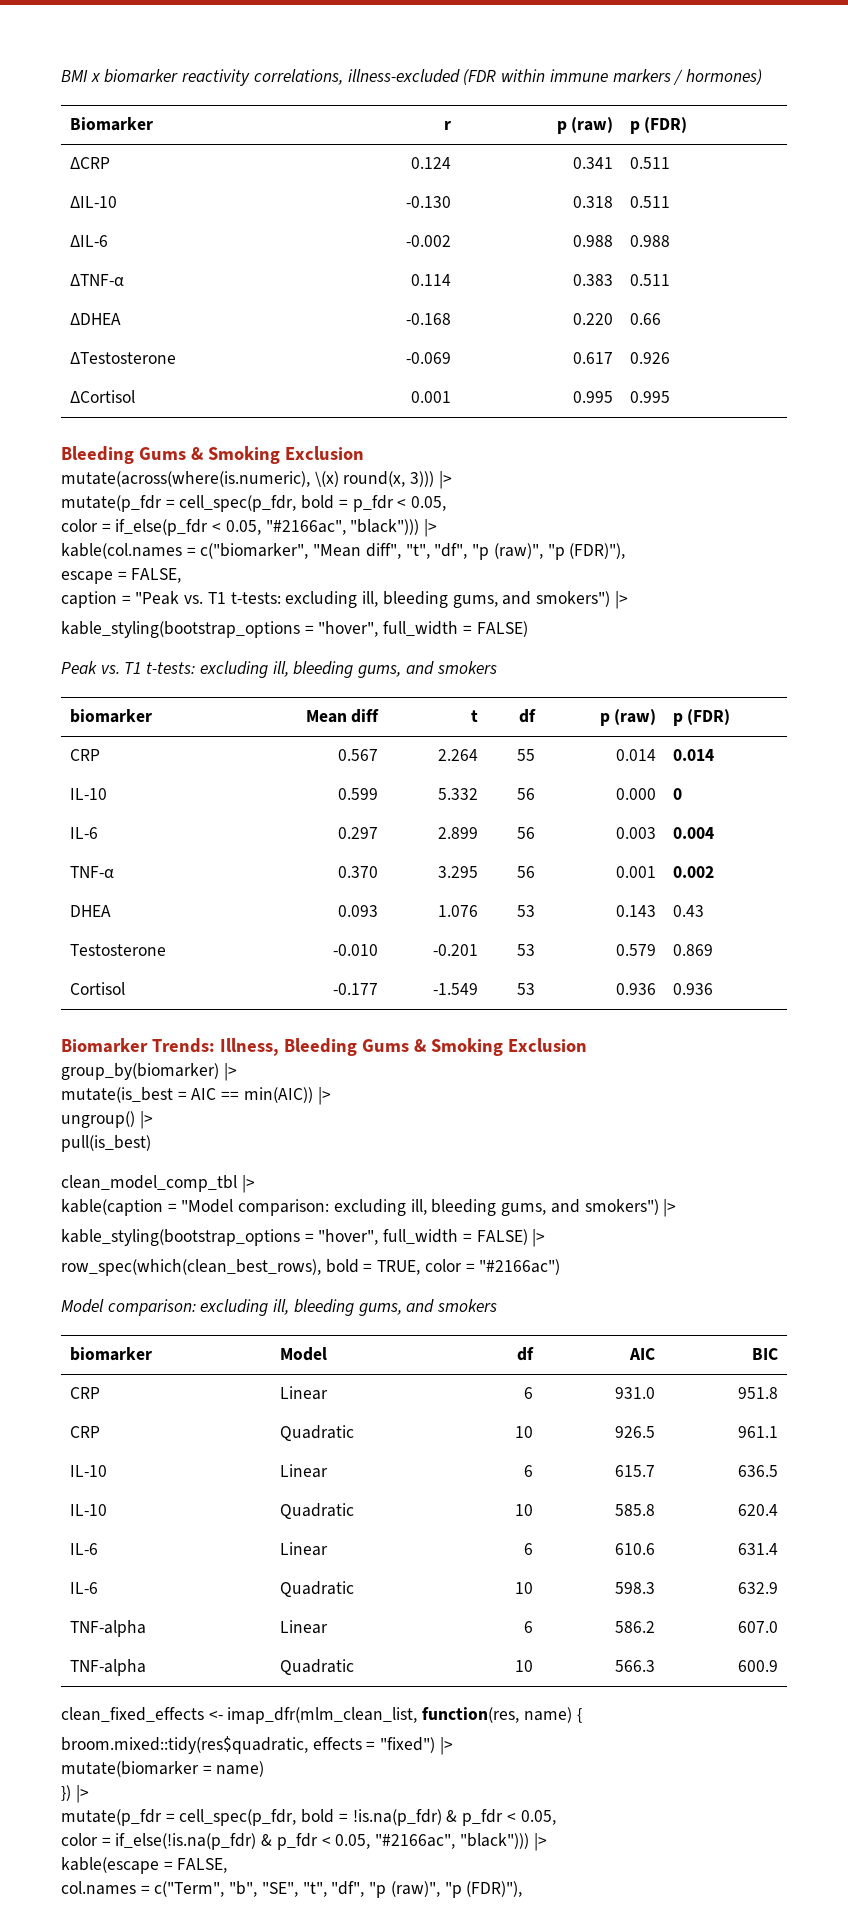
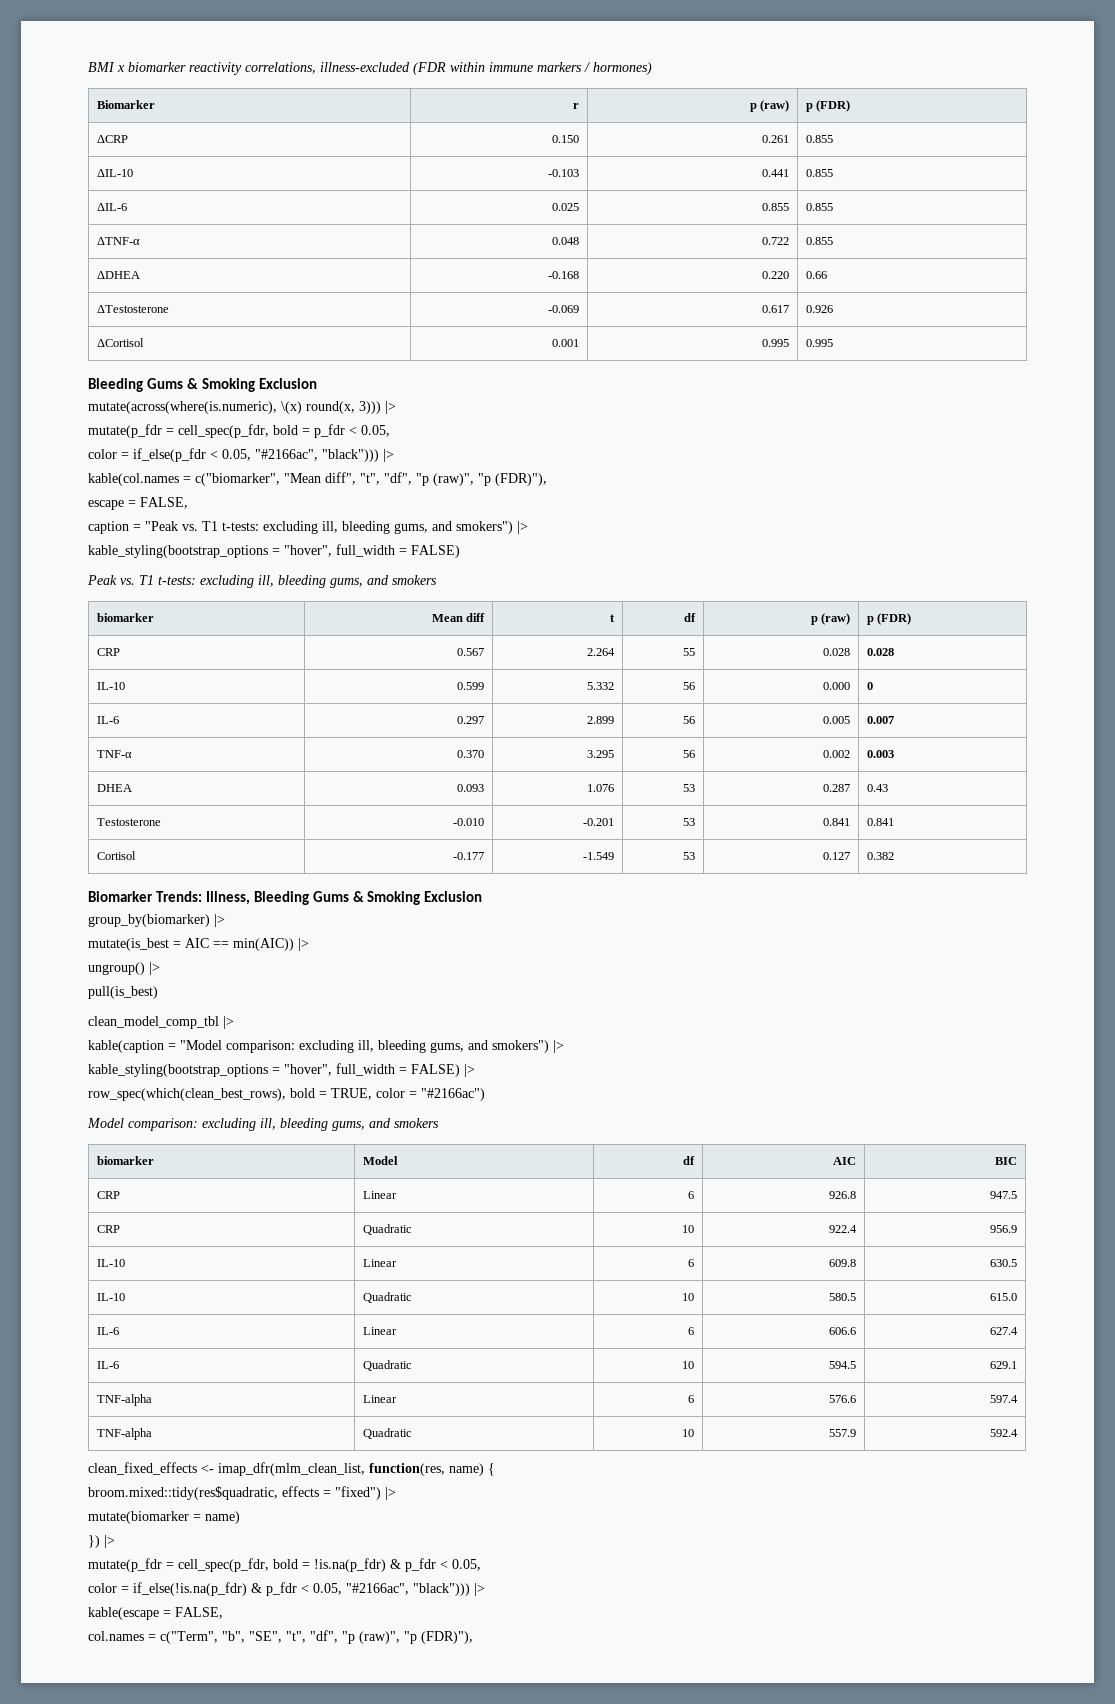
[411,157,452,169] [573,157,614,169] [629,157,670,169] [69,196,117,208] [406,196,452,208] [573,196,614,208] [629,196,670,208] [69,235,108,247] [406,235,452,247] [573,235,614,247] [629,235,670,247] [69,274,124,286] [411,274,452,286] [573,274,614,286] [629,274,670,286] 0.124 | 0.341 | 0.511 // ΔIL-10 | -0.130 | 0.318 | 0.511 // ΔIL-6 | -0.002 | 0.988 | 0.988 // ΔTNF-α | 0.114 | 0.383 | 0.511 -> [551,135,579,143] [761,135,789,143] [806,135,834,143] [97,169,134,177] [547,169,579,177] [761,169,789,177] [806,169,834,177] [97,203,128,211] [551,203,579,211] [761,203,789,211] [806,203,834,211] [97,237,141,245] [551,237,579,245] [761,237,789,245] [806,237,834,245] 0.150 | 0.261 | 0.855 // ΔIL-10 | -0.103 | 0.441 | 0.855 // ΔIL-6 | 0.025 | 0.855 | 0.855 // ΔTNF-α | 0.048 | 0.722 | 0.855
[616,749,657,761] [672,749,714,761] 0.014 | 0.014 -> [822,648,850,656] [867,648,895,656] 0.028 | 0.028
[616,827,657,839] [672,827,714,839] 0.003 | 0.004 -> [822,716,850,724] [867,716,895,724] 0.005 | 0.007
[616,866,657,878] [672,866,714,878] 0.001 | 0.002 -> [822,750,850,758] [867,750,895,758] 0.002 | 0.003
[616,905,657,917] 0.143 -> [822,784,850,792] 0.287
[616,944,657,956] [672,944,713,956] 0.579 | 0.869 -> [822,818,850,826] [867,818,895,826] 0.841 | 0.841
[616,983,657,995] [672,983,713,995] 0.936 | 0.936 -> [822,852,850,860] [867,852,895,860] 0.127 | 0.382
[615,1387,656,1399] [738,1387,779,1399] 931.0 | 951.8 -> [828,1191,856,1199] [989,1191,1017,1199] 926.8 | 947.5
[615,1426,656,1438] [738,1426,779,1438] 926.5 | 961.1 -> [828,1225,857,1233] [989,1225,1017,1233] 922.4 | 956.9
[615,1465,656,1477] [738,1465,779,1477] 615.7 | 636.5 -> [828,1259,856,1267] [989,1259,1017,1267] 609.8 | 630.5
[615,1504,656,1516] [738,1504,779,1516] 585.8 | 620.4 -> [828,1293,856,1301] [989,1293,1017,1301] 580.5 | 615.0
[615,1543,656,1555] [738,1543,779,1555] 610.6 | 631.4 -> [828,1327,856,1335] [989,1327,1018,1335] 606.6 | 627.4
[615,1582,656,1594] [738,1582,779,1594] 598.3 | 632.9 -> [828,1361,856,1369] [989,1361,1017,1369] 594.5 | 629.1
[615,1621,656,1633] [738,1621,779,1633] 586.2 | 607.0 -> [828,1395,856,1403] [989,1395,1018,1403] 576.6 | 597.4
[615,1660,656,1672] [738,1660,779,1672] 566.3 | 600.9 -> [828,1429,856,1437] [989,1429,1018,1437] 557.9 | 592.4

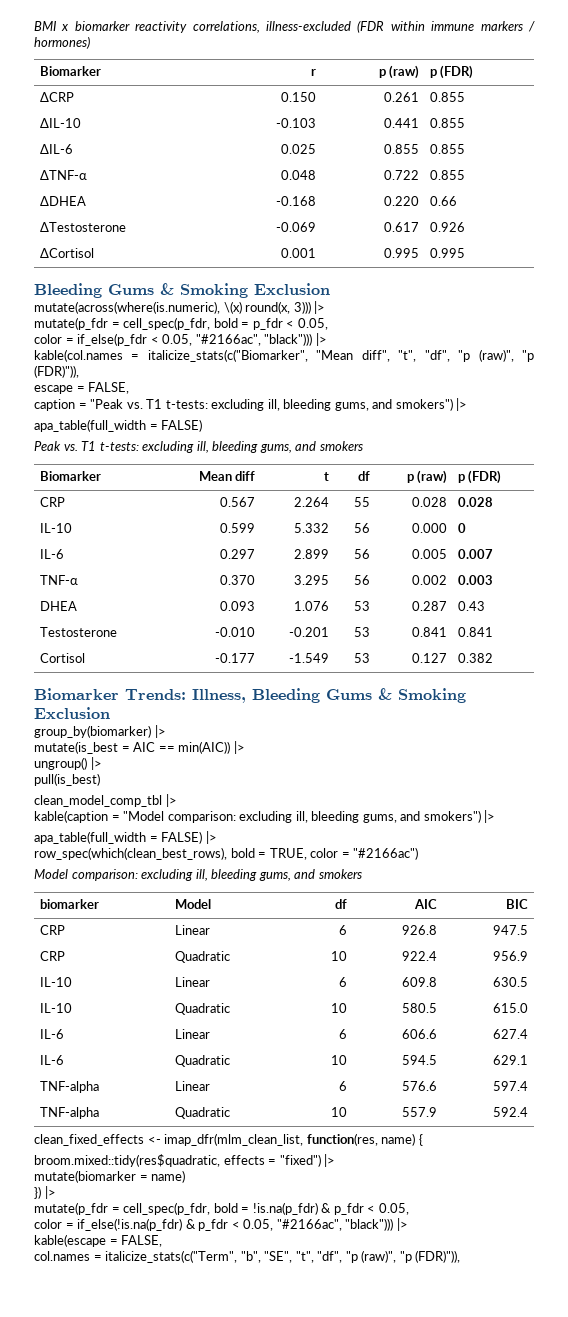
[195,473,280,486] c("biomarker", -> [147,349,308,362] italicize_stats(c("Biomarker",
[495,473,547,486] (FDR)"), -> [34,365,79,378] (FDR)")),
[88,544,395,558] kable_styling(bootstrap_options = "hover", full_width -> [34,419,146,432] apa_table(full_width
[97,613,155,622] biomarker -> [39,471,101,481] Biomarker
[88,1063,395,1077] kable_styling(bootstrap_options = "hover", full_width -> [34,831,146,844] apa_table(full_width
[160,1631,218,1644] c("Term", -> [105,1250,238,1263] italicize_stats(c("Term",
[421,1631,473,1644] (FDR)"), -> [415,1250,461,1263] (FDR)")),

